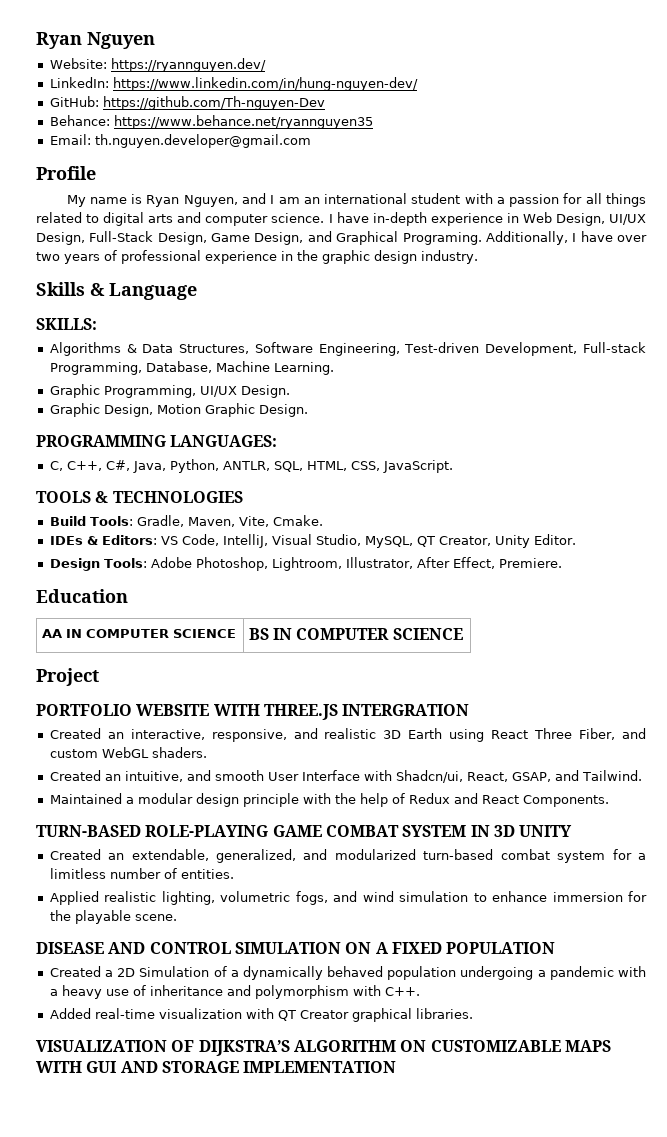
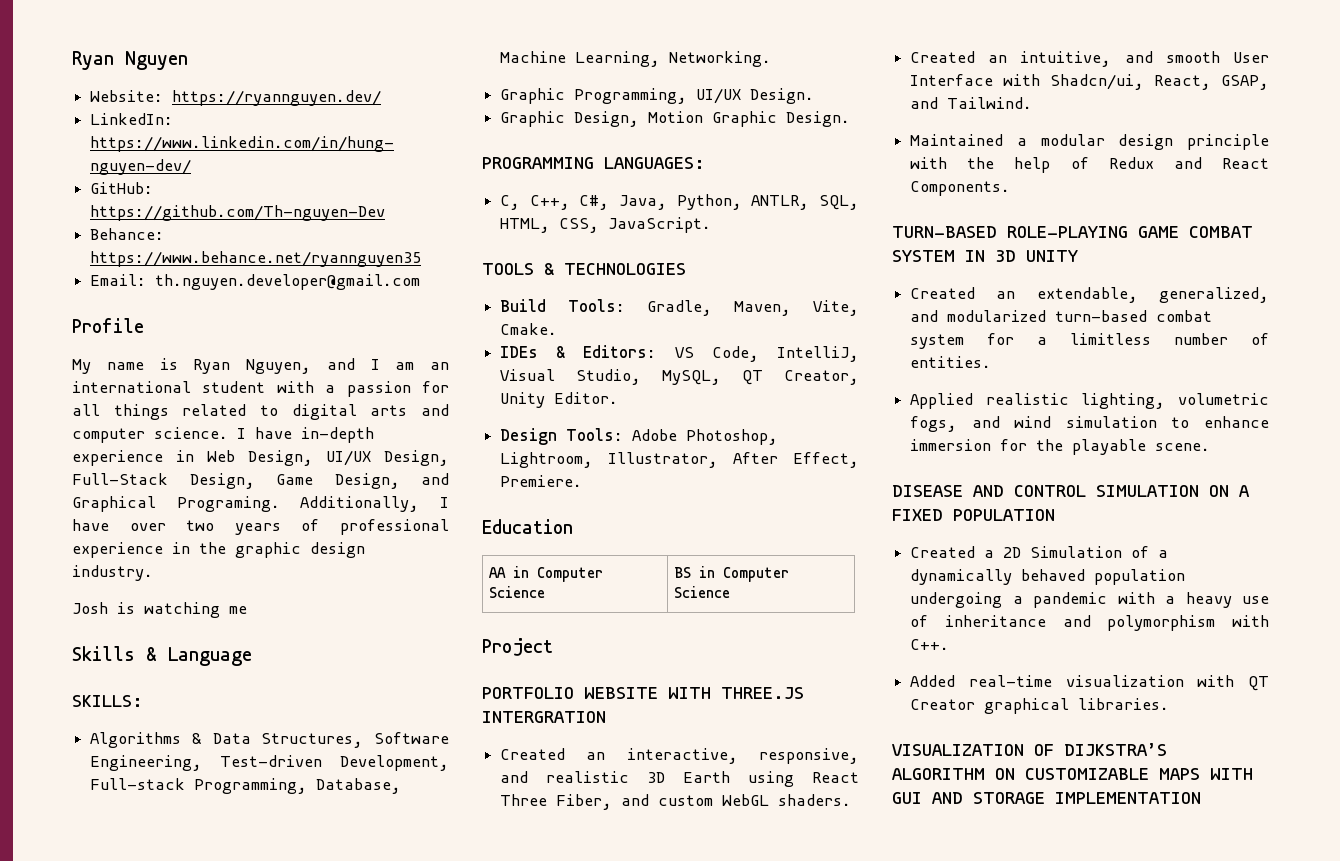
(478, 257) none -> [72,602,247,618] // Josh is watching me
[273,362,334,375] Learning. -> [575,51,772,67] Learning, Networking.
[65,629,236,638] [248,628,463,640] IN COMPUTER SCIENCE | BS IN COMPUTER SCIENCE -> [513,566,604,582] [489,586,546,598] [674,566,790,582] [674,586,731,598] in Computer Science | BS in Computer Science

